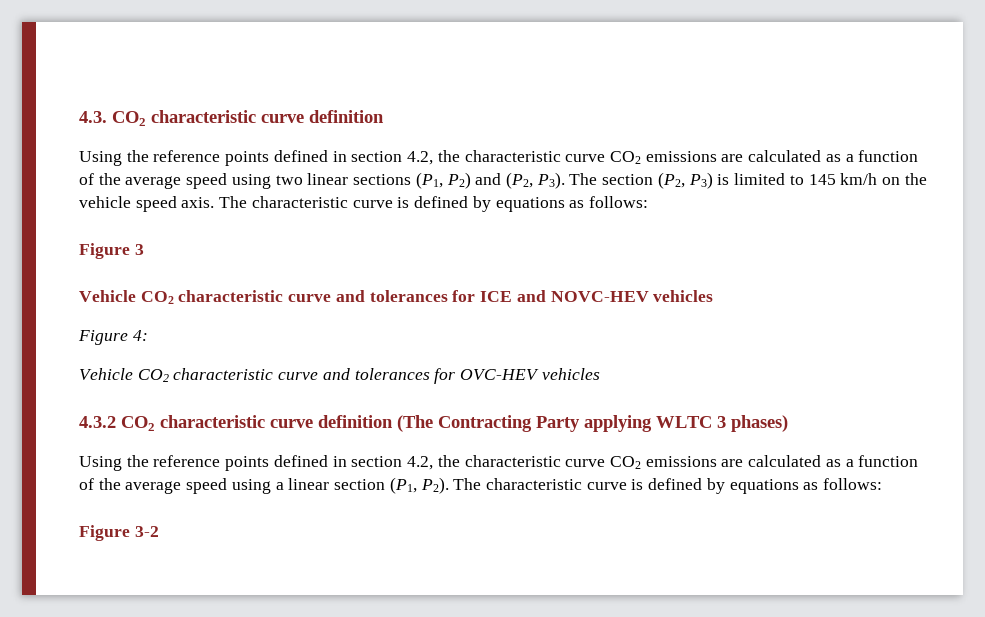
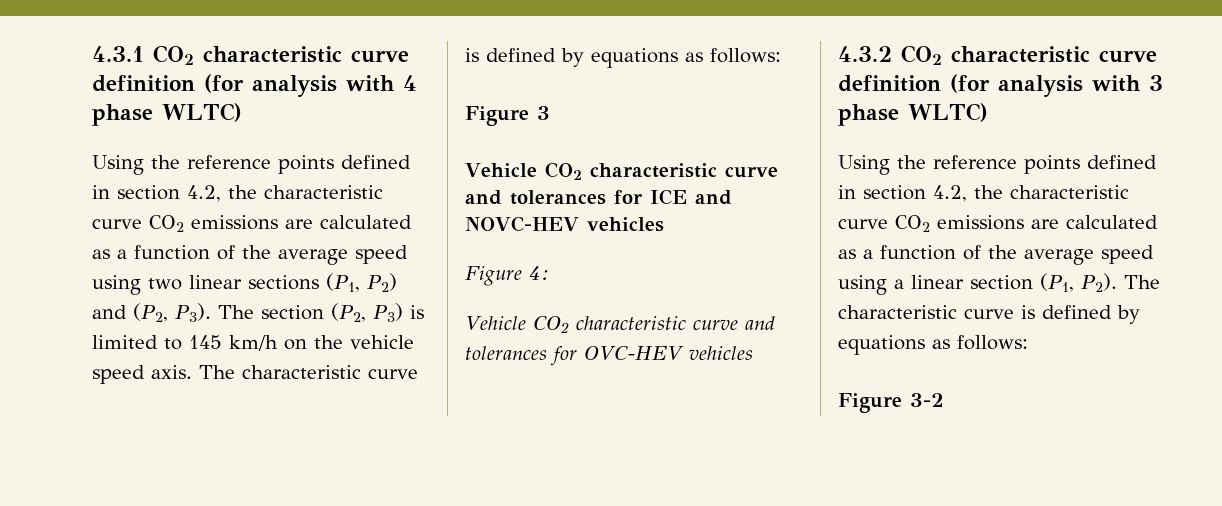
[79,110,384,126] 4.3. CO2 characteristic curve definition -> [92,45,409,65] [92,74,417,97] [92,103,242,126] 4.3.1 CO2 characteristic curve definition (for analysis with 4 phase WLTC)
[397,415,788,432] (The Contracting Party applying WLTC 3 phases) -> [950,74,1163,97] [838,103,988,126] (for analysis with 3 phase WLTC)

